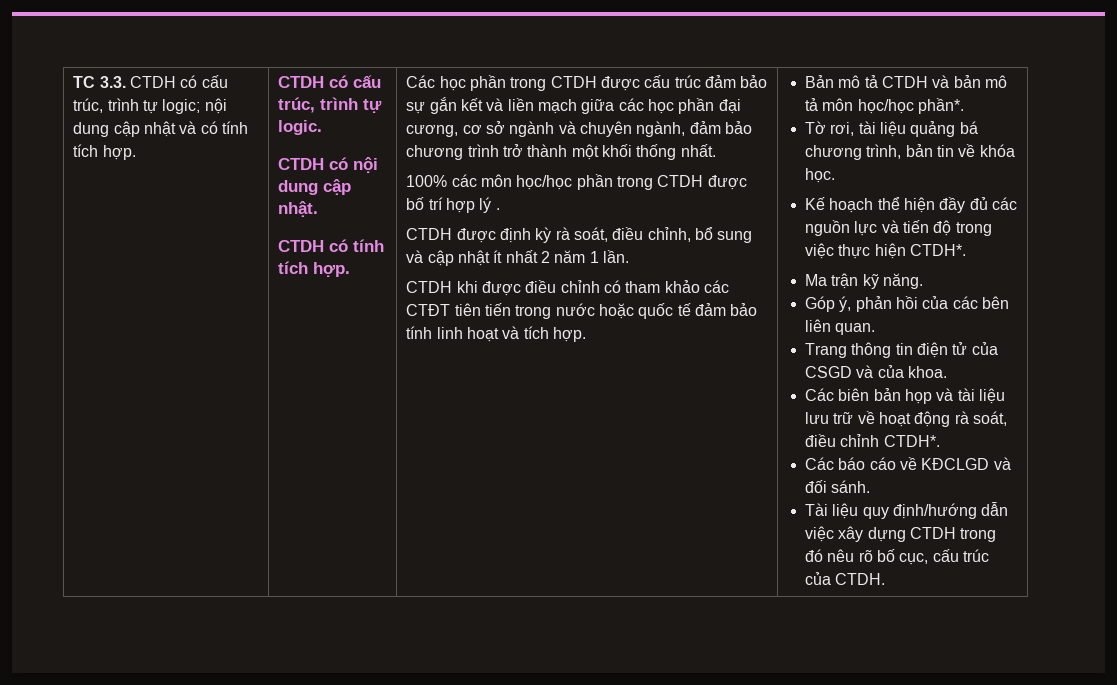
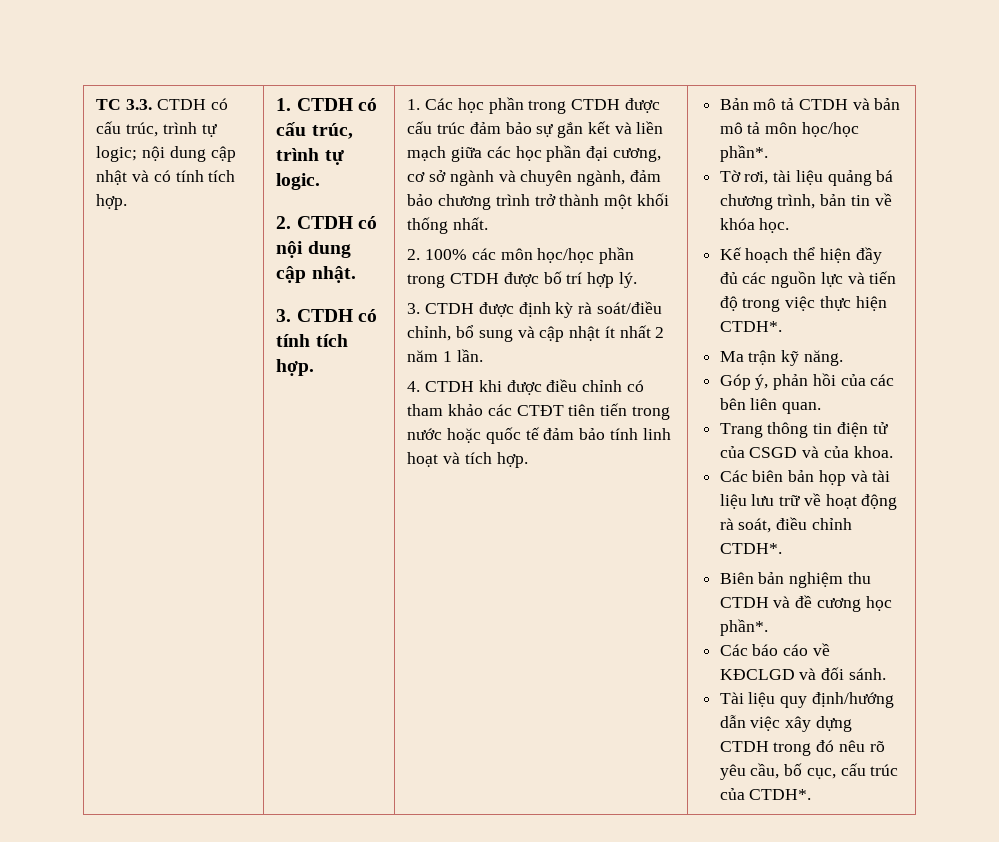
(136, 152) none -> [276,98,292,111] 1.
(323, 127) none -> [276,216,292,229] 2.
(319, 209) none -> [276,309,292,322] 3.
(351, 269) none -> [407,99,421,110] 1.
(716, 150) none -> [407,249,421,260] 2.
[479,197,500,213] lý . // -> [618,272,637,288] [407,303,421,314] lý. // 3.
[573,227,644,242] soát, điều -> [596,301,662,314] soát/điều
(629, 256) none -> [407,381,421,392] 4.
(940, 441) none -> [719,572,871,588] [719,595,892,612] [719,619,768,636] // Biên bản nghiệm thu CTDH và đề cương học phần*.
(873, 556) none -> [719,763,780,780] yêu cầu,
[835,573,886,585] CTDH. -> [749,789,812,800] CTDH*.

